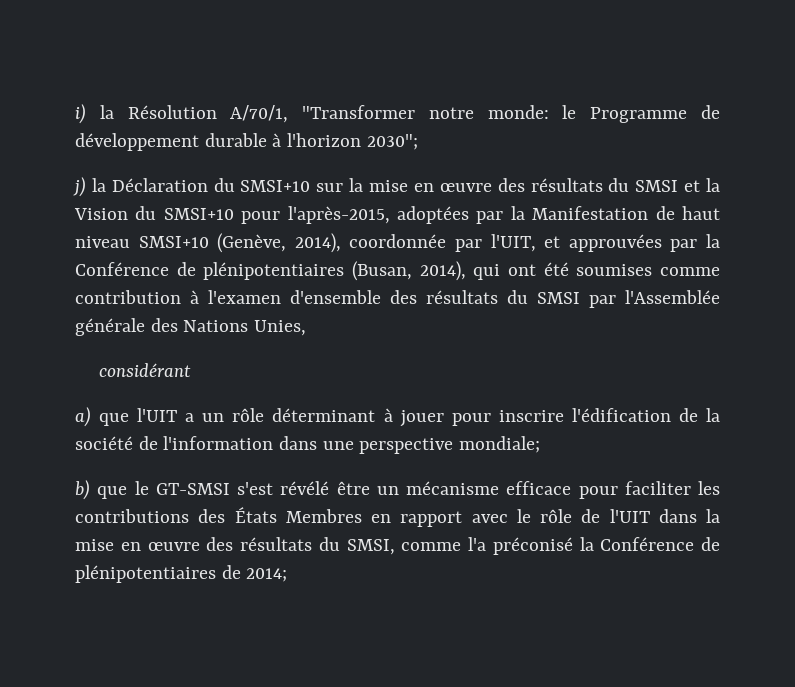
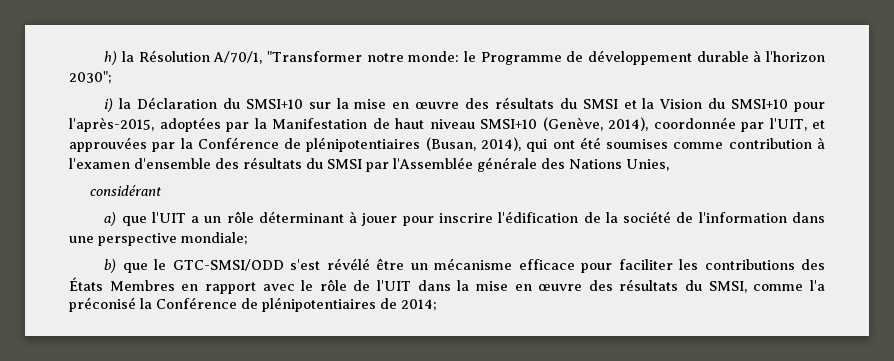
[75,104,86,124] i) -> [104,51,118,65] h)
[73,177,86,197] j) -> [104,98,114,112] i)
[155,483,230,495] GT-SMSI -> [172,259,284,271] GTC-SMSI/ODD

